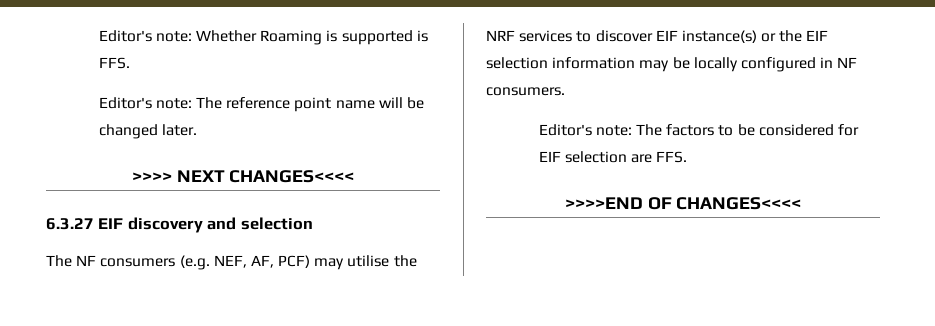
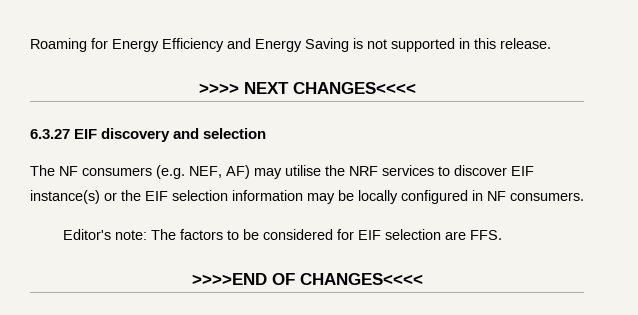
[98,30,428,45] [98,57,130,69] [98,97,425,112] [98,124,197,139] Editor's note: Whether Roaming is supported is FFS. // Editor's note: The reference point name will be changed later. -> [30,38,551,52] Roaming for Energy Efficiency and Energy Saving is not supported in this release.
[250,255,311,268] AF, PCF) -> [226,165,250,179] AF)

